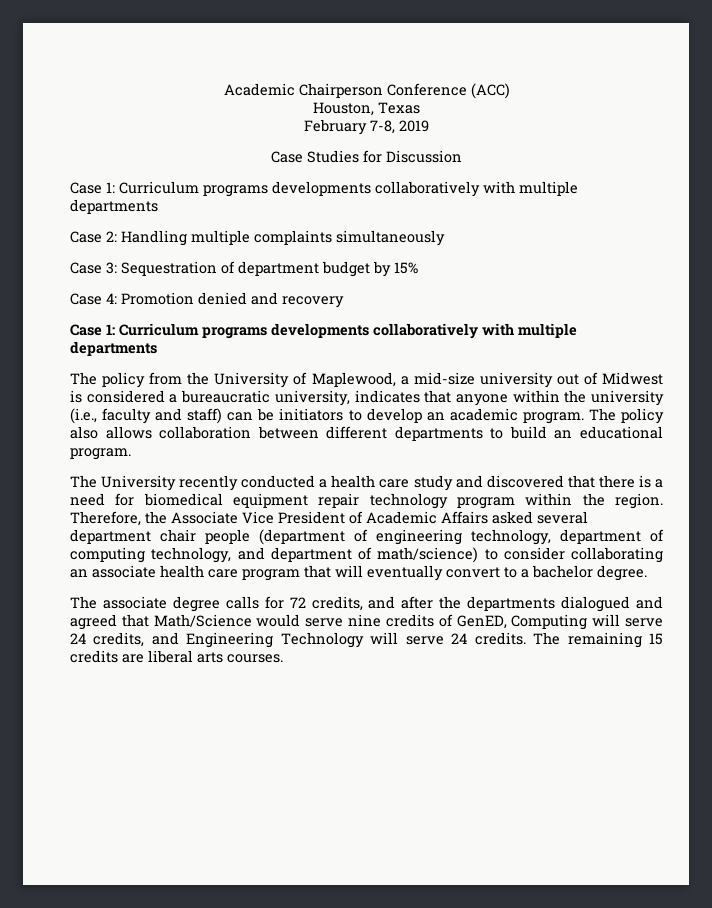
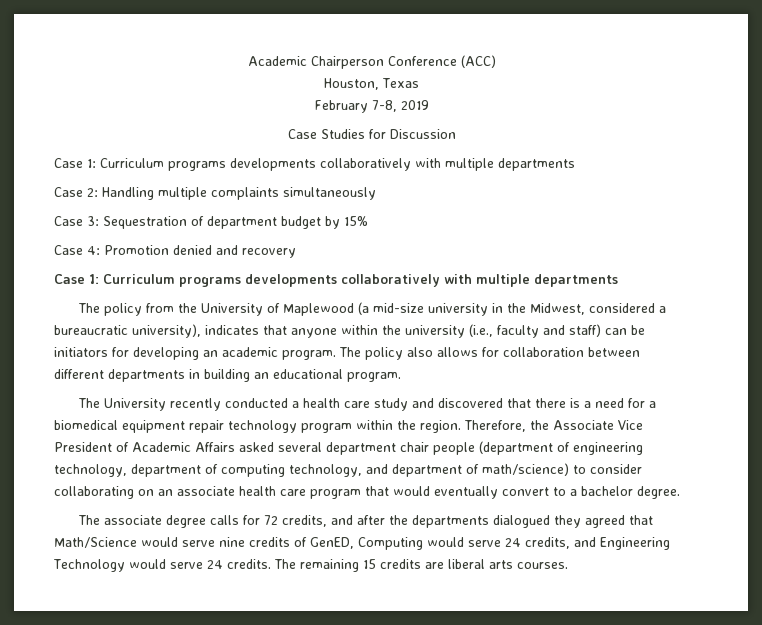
[311,372,663,388] [70,390,82,403] Maplewood, a mid-size university out of Midwest is -> [282,302,585,316] Maplewood (a mid-size university in the Midwest,
[274,390,350,406] university, -> [132,324,201,338] university),
[348,408,422,423] to develop -> [112,347,199,360] for developing
(152, 432) none -> [482,347,499,357] for
[490,426,547,439] to build -> [189,369,250,382] in building
(135, 499) none -> [648,401,656,408] a
(663, 555) none -> [138,489,154,496] on
[335,565,363,577] will -> [393,486,430,496] would
[636,596,663,609] and -> [553,515,581,528] they
[592,614,621,626] will -> [427,537,464,547] would
[370,632,399,644] will -> [128,559,166,569] would

